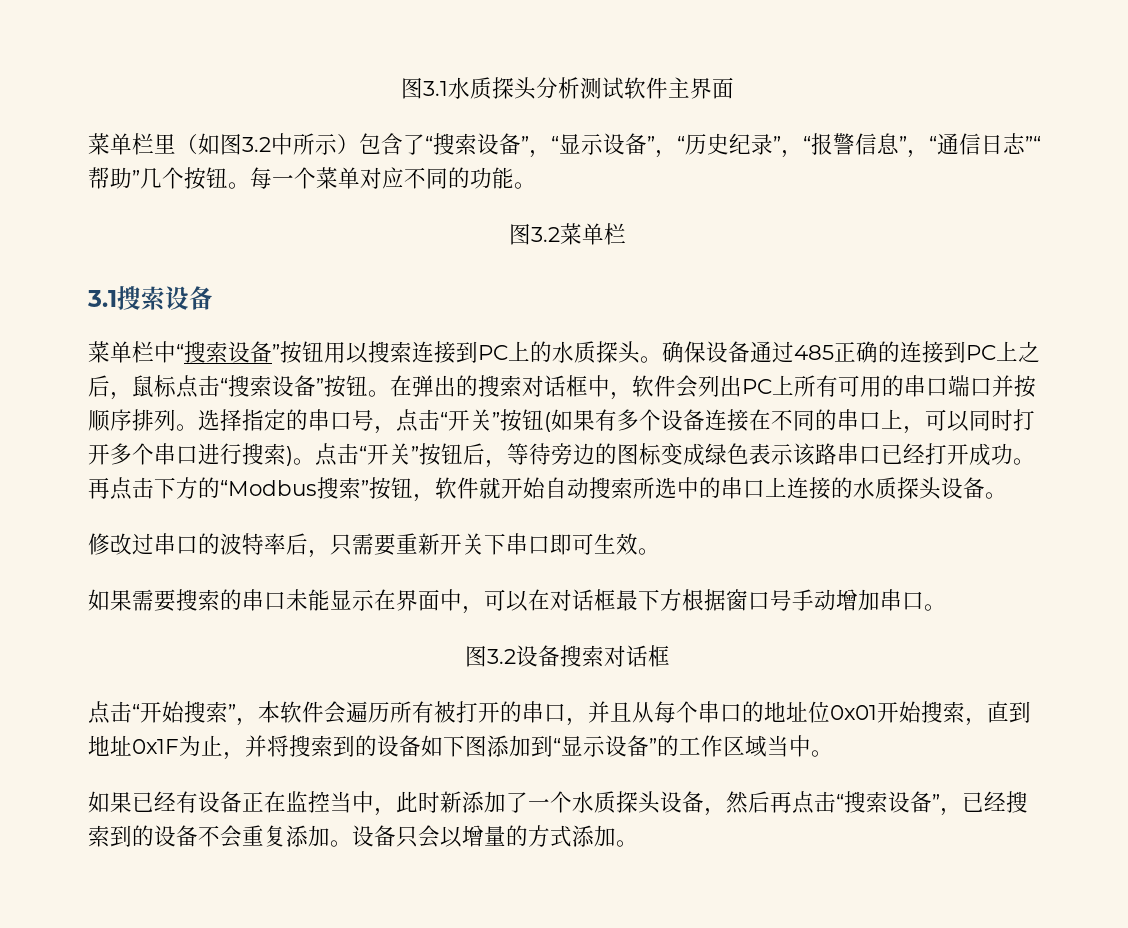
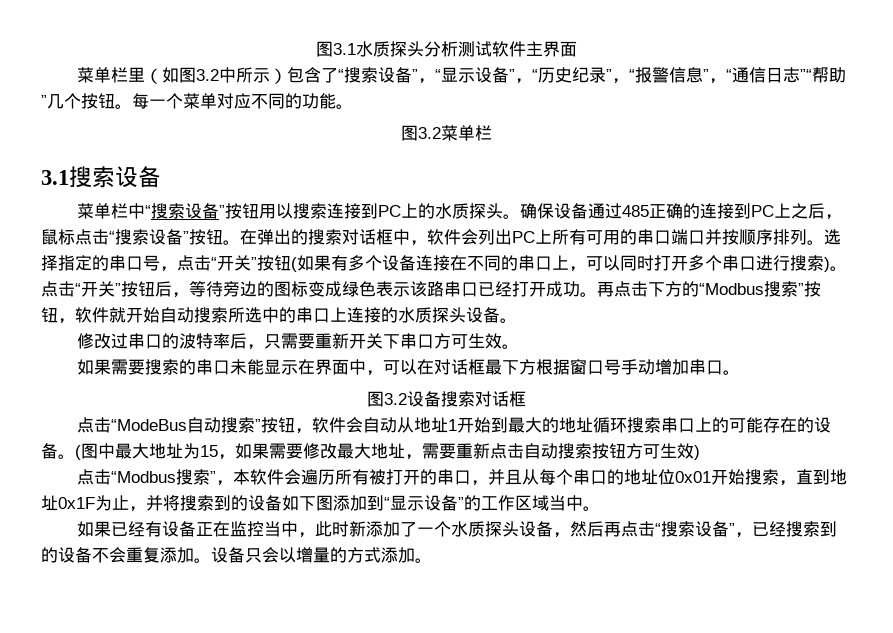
[550,534,572,555] 即 -> [434,333,452,349] 方
[132,701,185,723] “开始 -> [111,417,832,434] [41,443,700,460] [77,469,177,485] “ModeBus自动搜索”按钮，软件会自动从地址1开始到最大的地址循环搜索串口上的可能存在的设备。(图中最大地址为15，如果需要修改最大地址，需要重新点击自动搜索按钮方可生效) // 点击“Modbus

